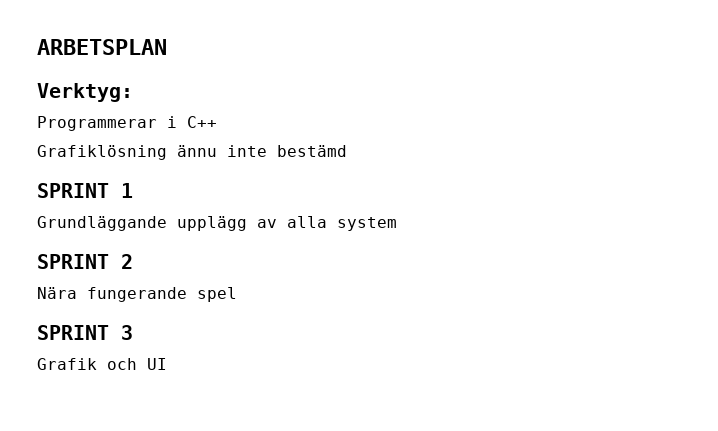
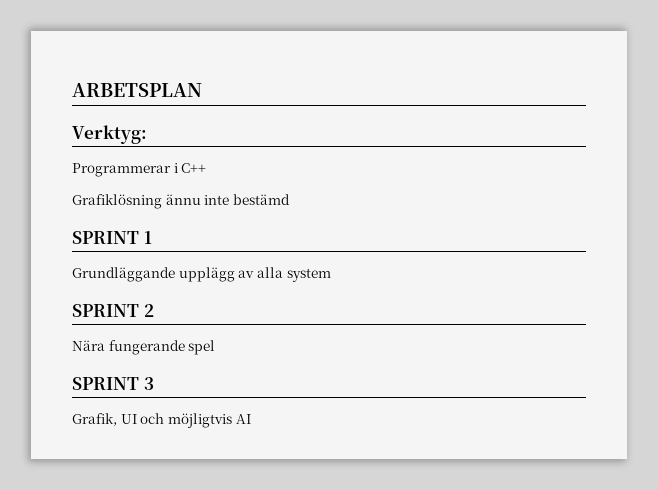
[37,358,167,370] Grafik och UI -> [72,413,251,428] Grafik, UI och möjligtvis AI

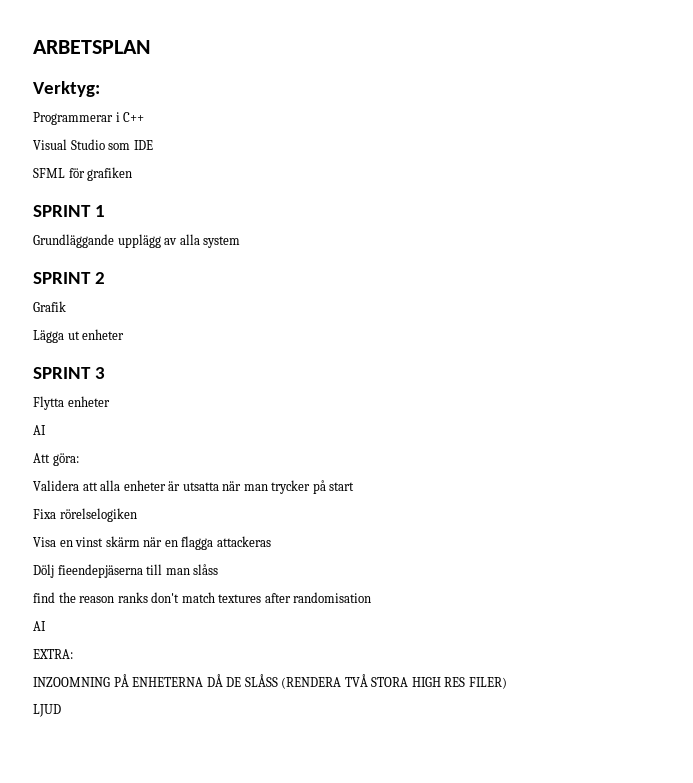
[72,194,290,209] Grafiklösning ännu inte bestämd -> [33,139,153,150] [33,167,133,181] Visual Studio som IDE // SFML för grafiken
[72,340,216,355] [72,377,154,390] [72,413,251,428] Nära fungerande spel // SPRINT 3 // Grafik, UI och möjligtvis AI -> [33,301,66,312] [33,329,125,343] [33,367,106,379] [33,396,110,410] [33,425,46,435] [33,453,79,466] [33,480,355,494] [33,508,137,522] [33,536,271,550] [33,564,219,578] [33,592,372,603] [33,621,46,631] [33,649,73,659] [33,674,507,689] [33,704,61,717] Grafik // Lägga ut enheter // SPRINT 3 // Flytta enheter // AI // Att göra: // Validera att alla enheter är utsatta när man trycker på start // Fixa rörelselogiken // Visa en vinst skärm när en flagga attackeras // Dölj fieendepjäserna till man slåss // find the reason ranks don't match textures after randomisation // AI // EXTRA: // INZOOMNING PÅ ENHETERNA DÅ DE SLÅSS (RENDERA TVÅ STORA HIGH RES FILER) // LJUD

